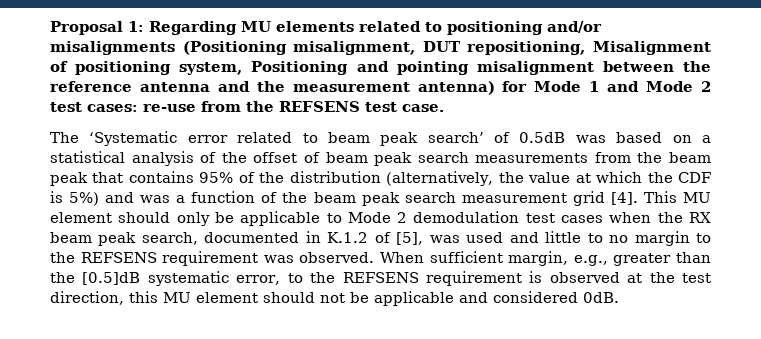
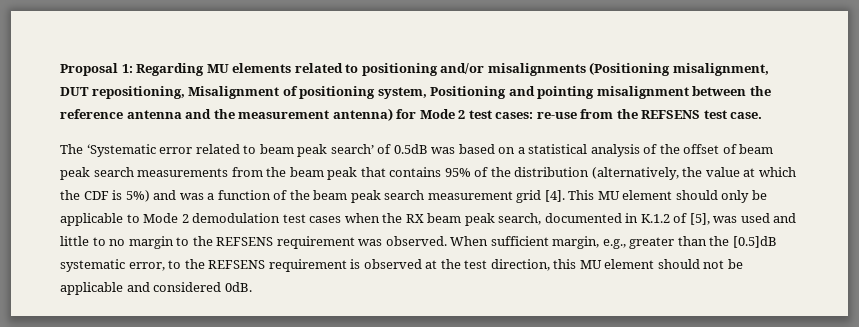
[589,81,694,92] 1 and Mode -> (455, 114) none

